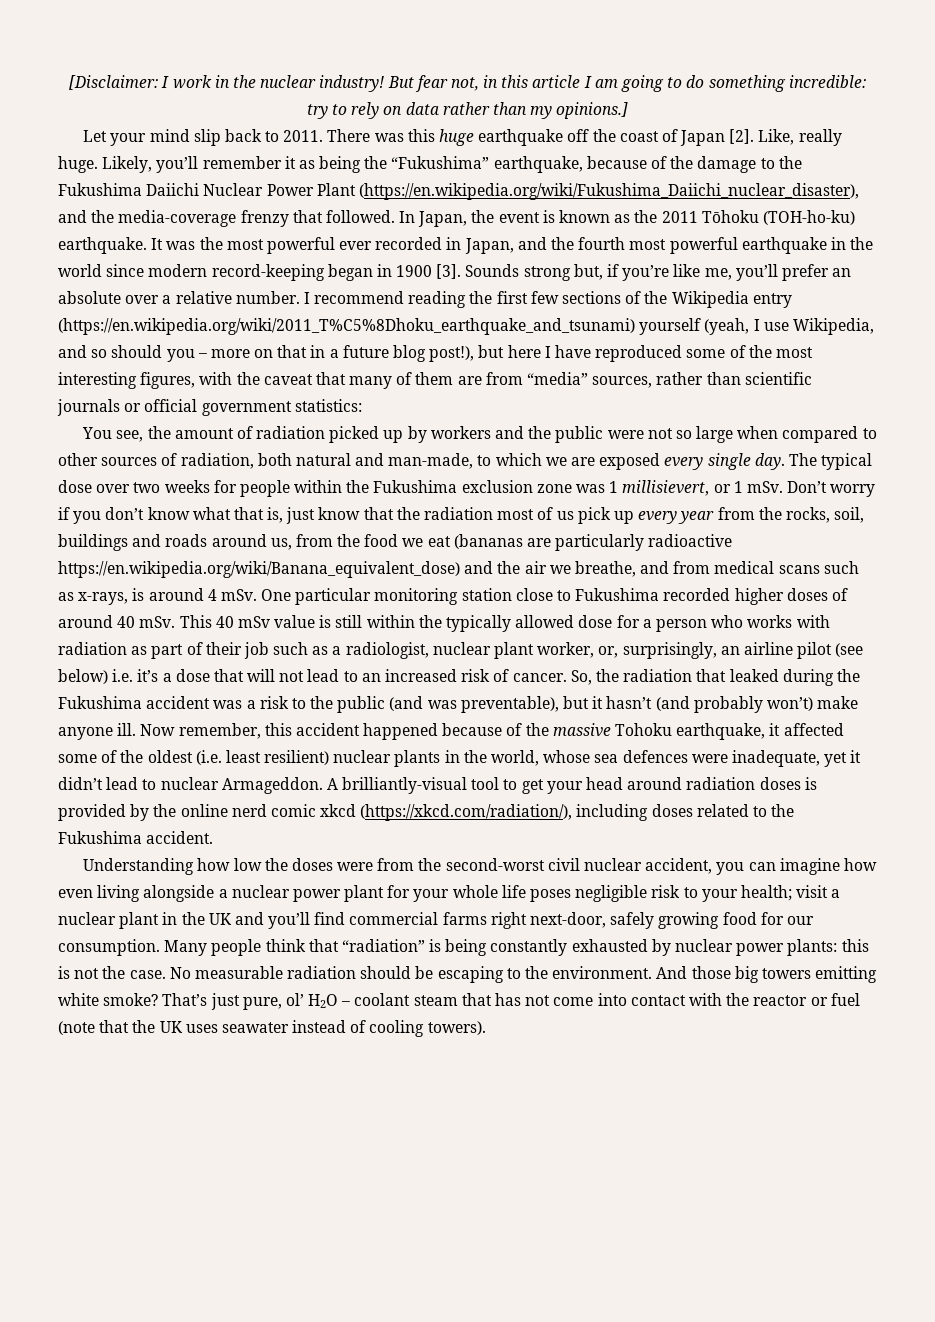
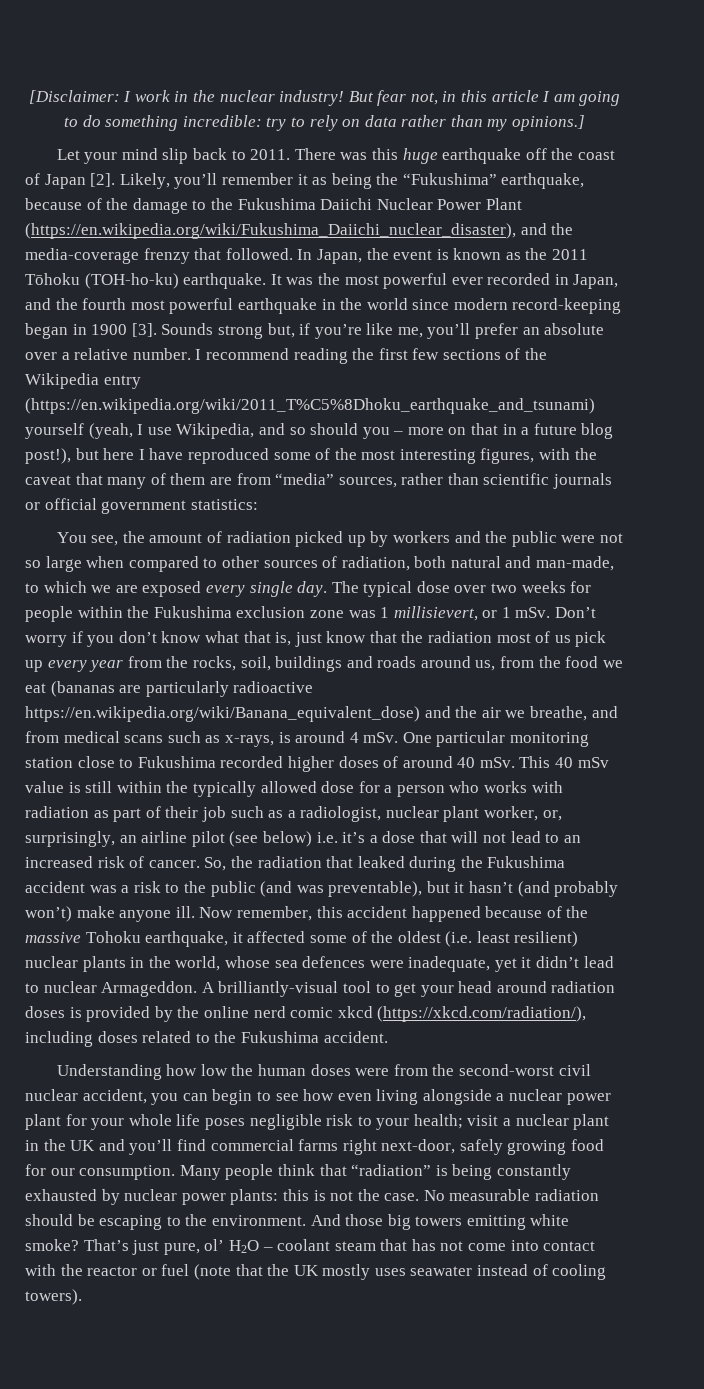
[758,129,842,146] [58,156,98,173] Like, really huge. -> (116, 180) none
(288, 864) none -> [257,1064,306,1076] human
[779,858,840,875] imagine -> [212,1089,299,1105] begin to see
(183, 1027) none -> [322,1264,371,1280] mostly

